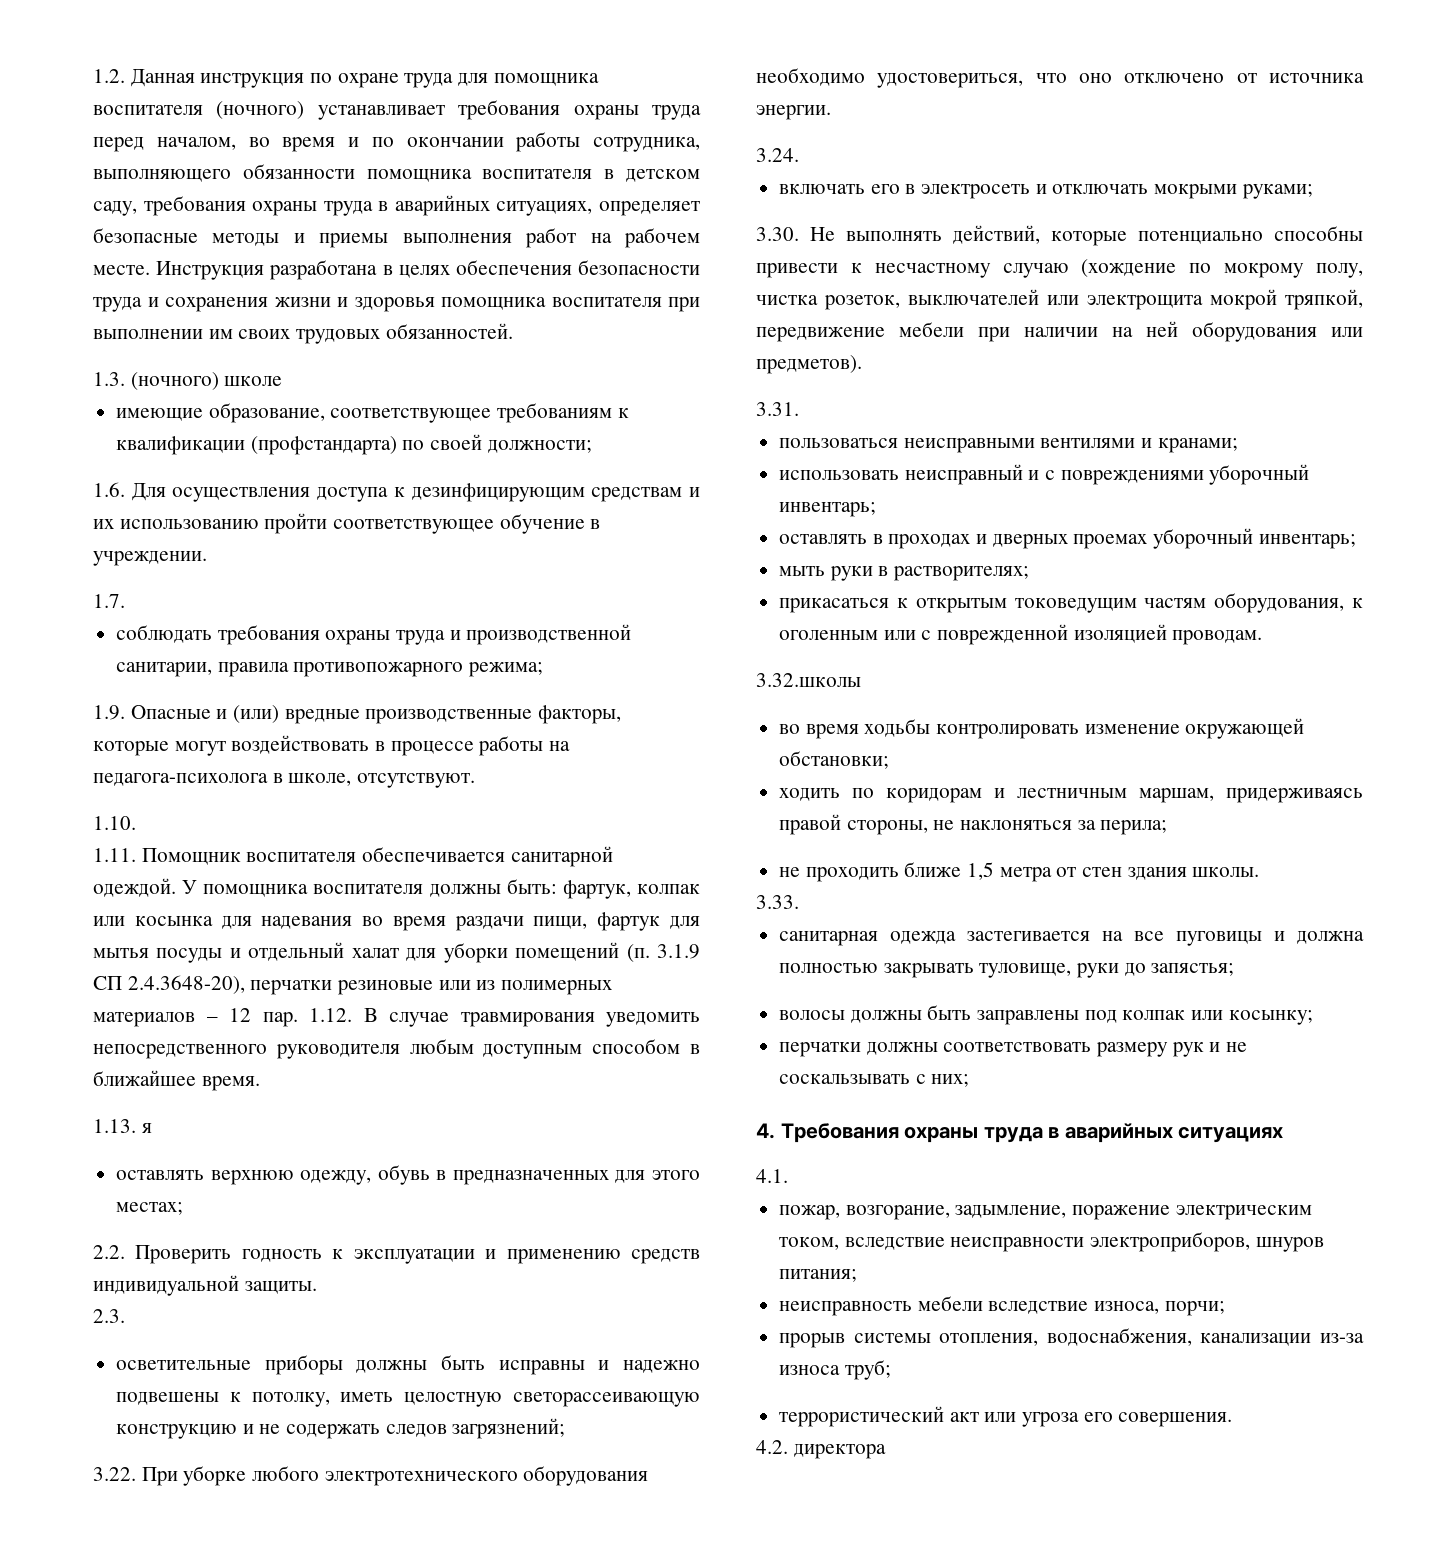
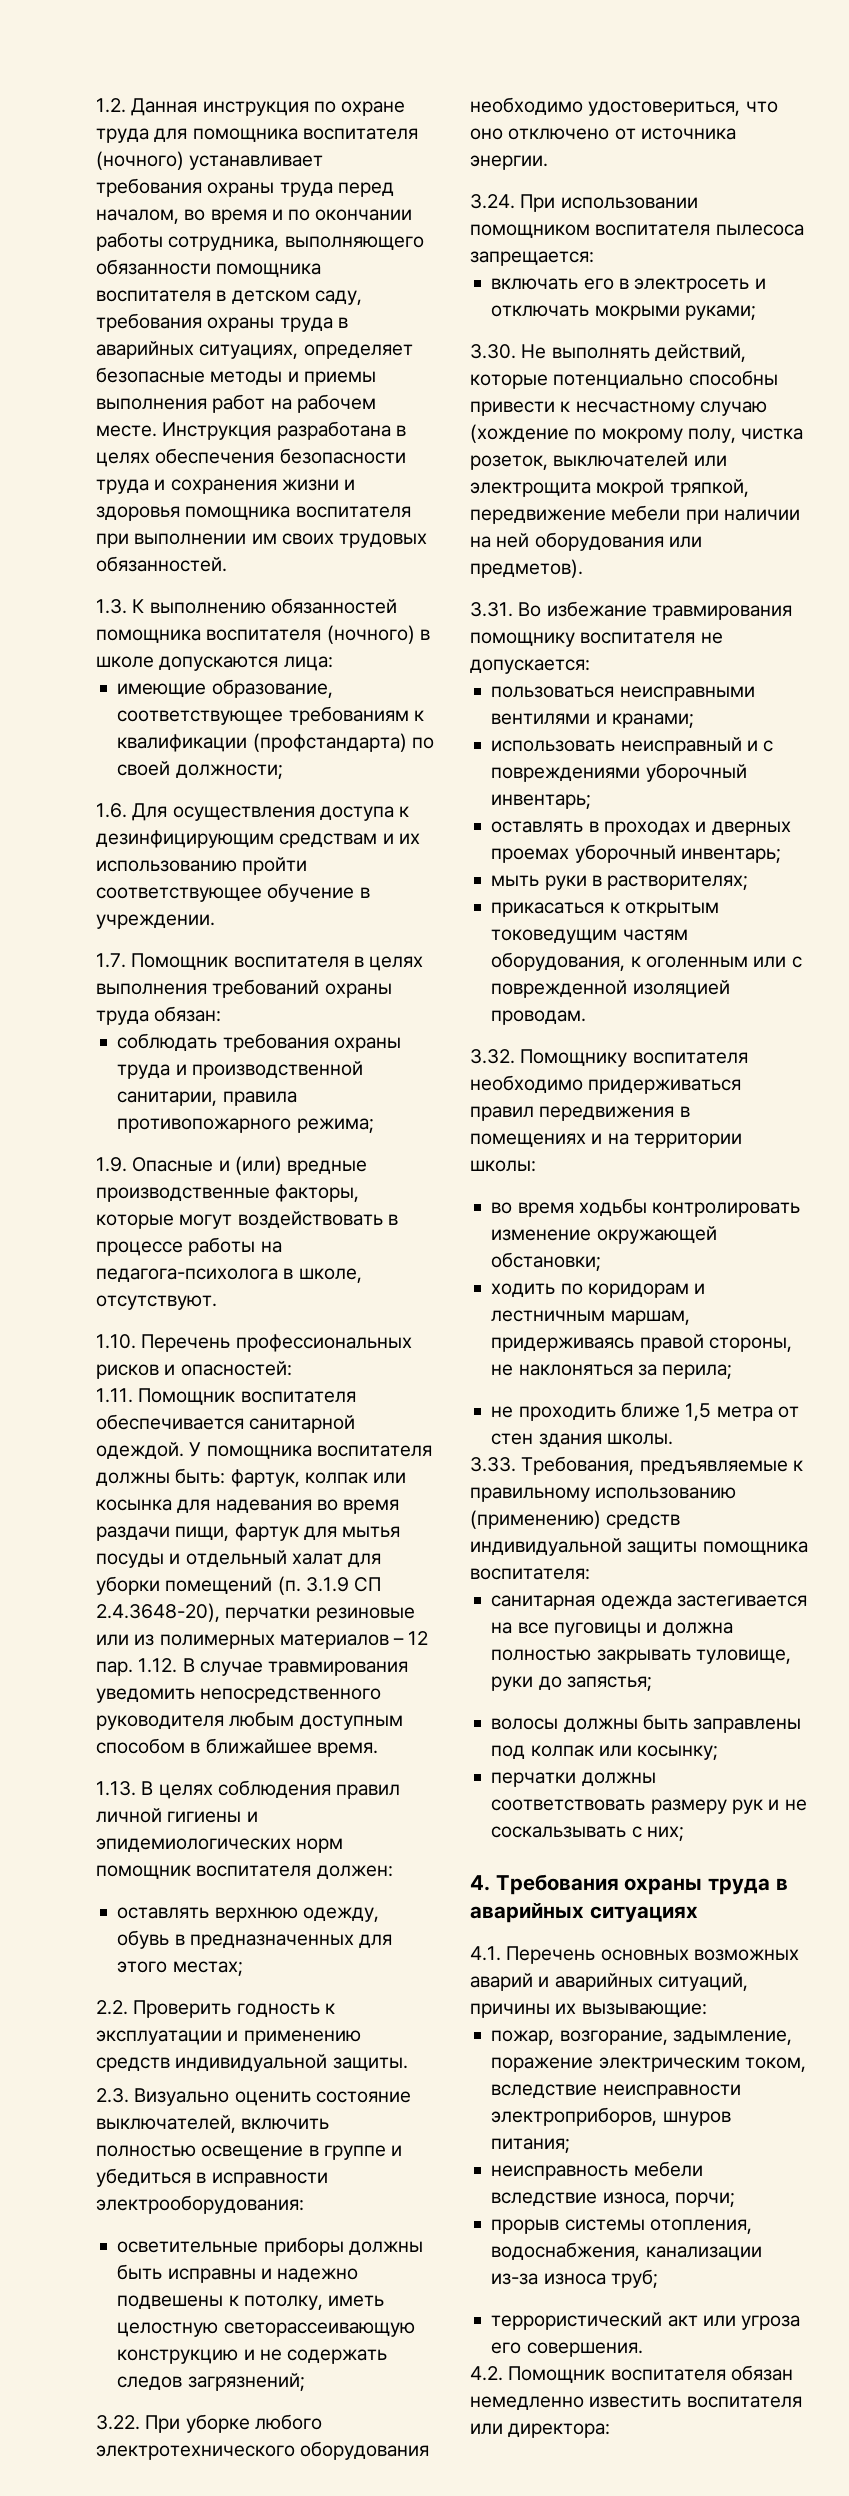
[130,372,219,390] (ночного) -> [132,598,397,614] [96,625,430,644] К выполнению обязанностей помощника воспитателя (ночного) в
(283, 381) none -> [159,656,333,671] допускаются лица:
(125, 601) none -> [131,953,424,971] [96,979,392,998] [96,1006,222,1025] Помощник воспитателя в целях выполнения требований охраны труда обязан:
(136, 823) none -> [141,1334,412,1352] [96,1361,292,1379] Перечень профессиональных рисков и опасностей:
[141,1123,152,1133] я -> [141,1780,401,1799] [96,1808,258,1823] [96,1838,344,1853] [96,1865,393,1879] В целях соблюдения правил личной гигиены и эпидемиологических норм помощник воспитателя должен:
(125, 1316) none -> [134,2088,411,2106] [96,2115,330,2133] [96,2145,403,2160] [96,2168,328,2187] [96,2195,304,2214] Визуально оценить состояние выключателей, включить полностью освещение в группе и убедиться в исправности электрооборудования:
(799, 155) none -> [520,194,698,212] [470,224,804,238] [470,251,594,266] При использовании помощником воспитателя пылесоса запрещается:
(799, 409) none -> [518,601,792,620] [470,632,723,647] [470,659,590,674] Во избежание травмирования помощнику воспитателя не допускается:
[756,673,861,687] 3.32.школы -> [470,1049,748,1067] [470,1075,742,1094] [470,1106,690,1121] [470,1133,742,1148] [470,1160,536,1172] 3.32. Помощнику воспитателя необходимо придерживаться правил передвижения в помещениях и на территории школы:
(799, 902) none -> [521,1456,803,1475] [470,1487,737,1502] [470,1510,681,1529] [470,1538,808,1556] [470,1568,590,1580] Требования, предъявляемые к правильному использованию (применению) средств индивидуальной защиты помощника воспитателя:
(788, 1176) none -> [506,1946,799,1964] [470,1973,748,1991] [470,2003,707,2018] Перечень основных возможных аварий и аварийных ситуаций, причины их вызывающие:
[793,1444,886,1459] директора -> [508,2365,793,2383] [470,2396,802,2410] [470,2423,611,2438] Помощник воспитателя обязан немедленно известить воспитателя или директора:

